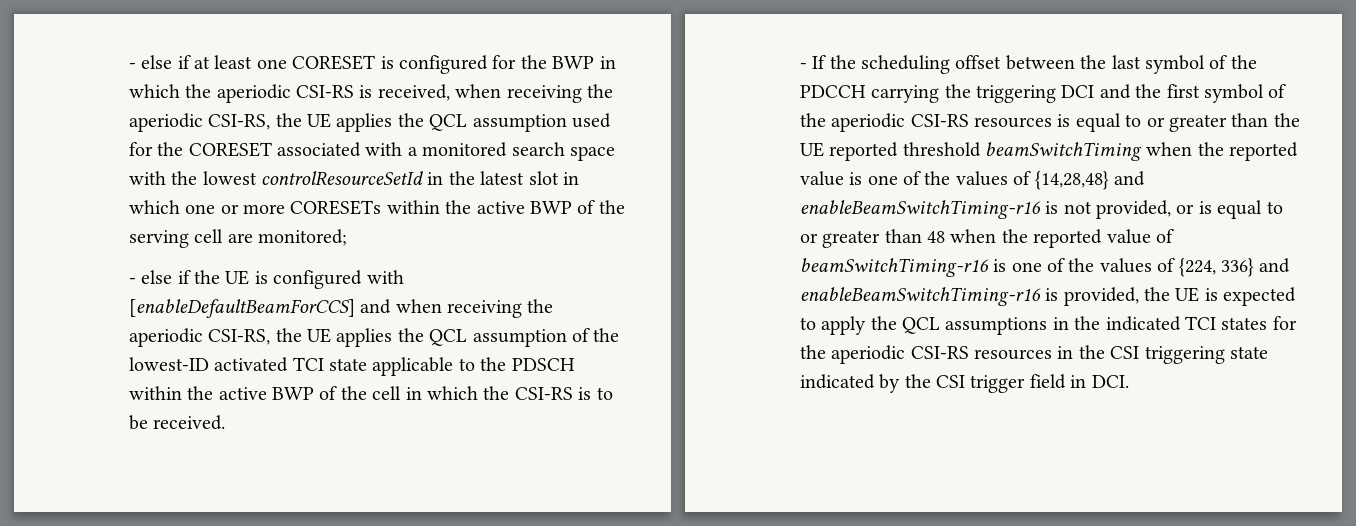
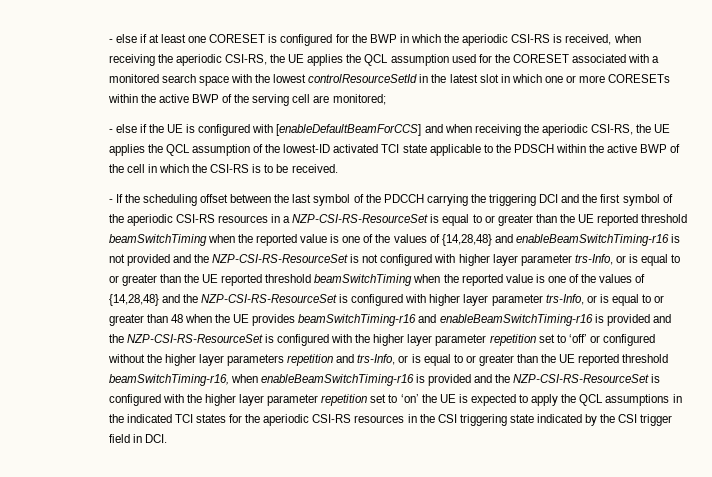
(1053, 122) none -> [271,214,429,223] in a NZP-CSI-RS-ResourceSet
[1096,200,1172,219] provided, -> [126,254,681,266] [108,274,646,286] [108,294,584,306] provided and the NZP-CSI-RS-ResourceSet is not configured with higher layer parameter trs-Info, or is equal to or greater than the UE reported threshold beamSwitchTiming when the reported value is one of the values of {14,28,48} and the NZP-CSI-RS-ResourceSet is configured with higher layer parameter trs-Info,
[1033,229,1175,248] [799,258,1291,277] [799,287,1139,306] reported value of beamSwitchTiming-r16 is one of the values of {224, 336} and enableBeamSwitchTiming-r16 is provided, -> [233,314,671,326] [108,334,656,346] [107,354,669,366] [108,374,661,386] [108,394,419,406] UE provides beamSwitchTiming-r16 and enableBeamSwitchTiming-r16 is provided and the NZP-CSI-RS-ResourceSet is configured with the higher layer parameter repetition set to ‘off’ or configured without the higher layer parameters repetition and trs-Info, or is equal to or greater than the UE reported threshold beamSwitchTiming-r16, when enableBeamSwitchTiming-r16 is provided and the NZP-CSI-RS-ResourceSet is configured with the higher layer parameter repetition set to ‘on’

